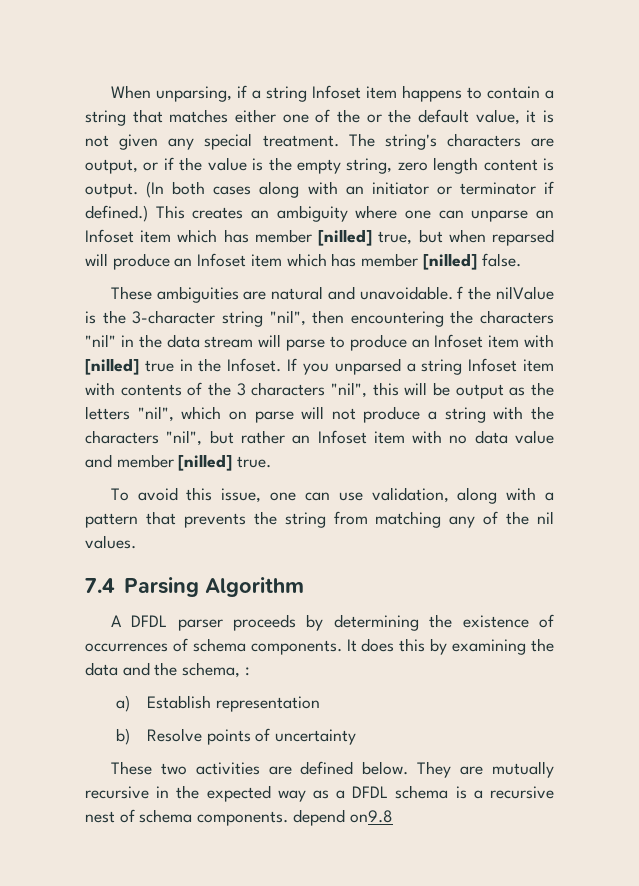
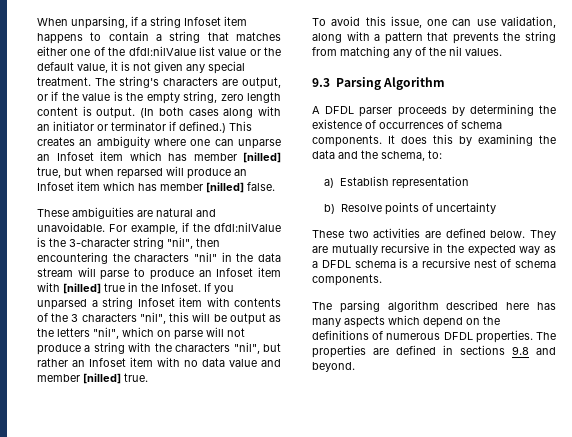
(360, 116) none -> [128,46,247,56] dfdl:nilValue list value
[457,286,554,300] f the nilValue -> [109,222,281,235] For example, if the dfdl:nilValue
[85,578,115,593] 7.4 -> [312,78,330,87] 9.3
[244,667,250,676] : -> [428,150,442,159] to:
[292,809,393,826] depend on9.8 -> [312,300,556,313] [312,315,500,328] [312,330,556,343] [312,345,556,358] [312,362,355,372] // The parsing algorithm described here has many aspects which depend on the definitions of numerous DFDL properties. The properties are defined in sections 9.8 and beyond.

